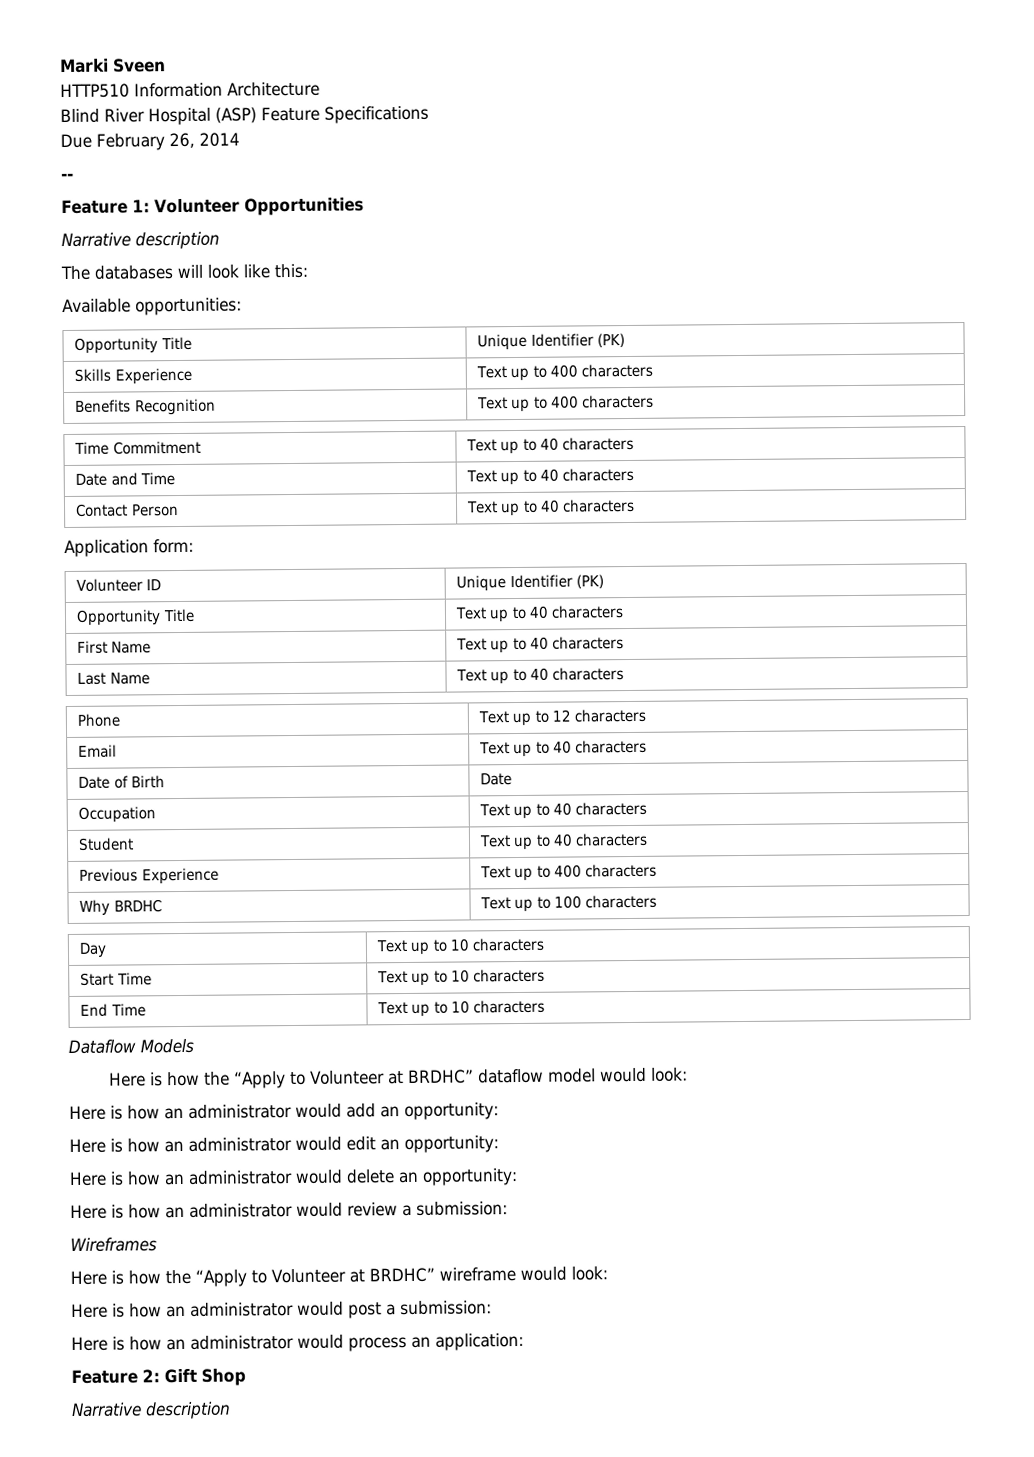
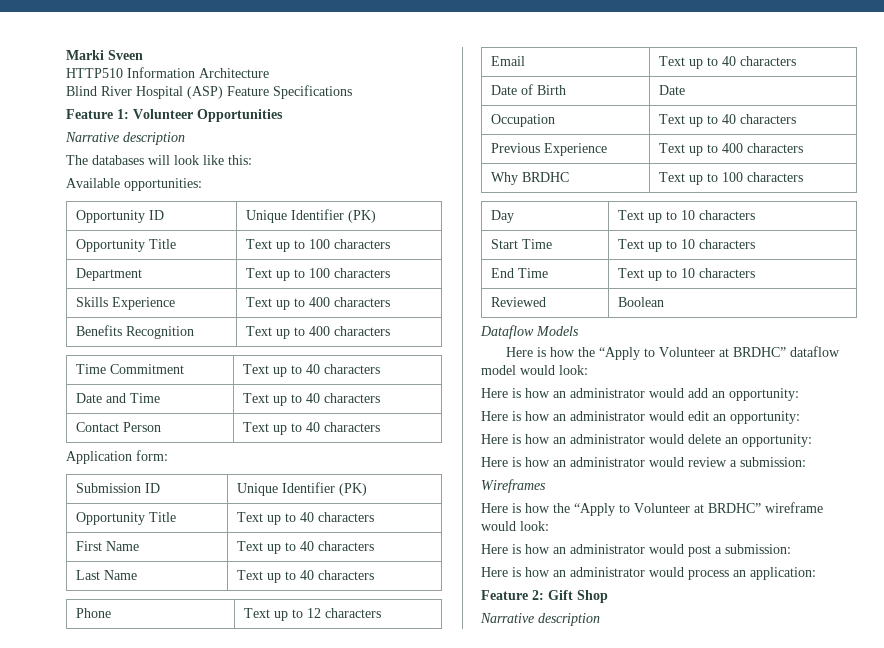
[60,132,240,151] [61,172,74,181] // Due February 26, 2014 // -- -> (352, 92) none
[160,336,192,351] [477,333,625,351] Title | Unique Identifier (PK) -> [149,210,165,220] [246,209,377,223] [76,239,177,252] [246,239,391,252] [76,268,143,281] [246,268,391,281] ID | Unique Identifier (PK) // Opportunity Title | Text up to 100 characters // Department | Text up to 100 characters
[76,578,144,592] Volunteer -> [76,483,142,493] Submission
[78,837,135,851] [479,832,648,851] // Student | Text up to 40 characters -> (797, 119) none
(545, 1006) none -> [491,297,547,307] [618,297,665,307] // Reviewed | Boolean

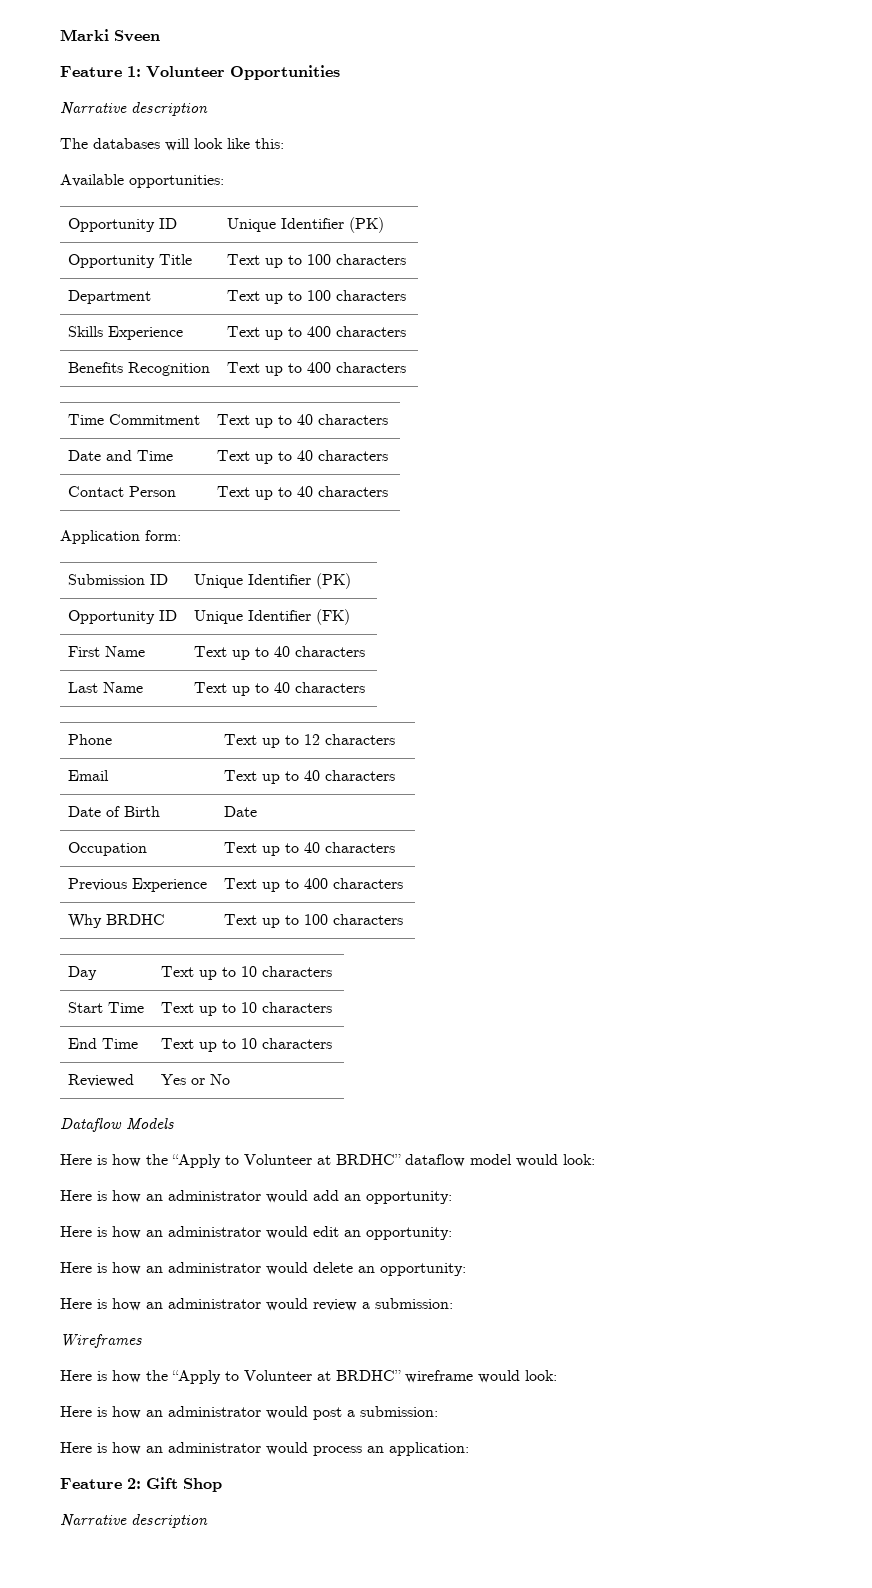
[66,67,269,78] [66,85,352,99] // HTTP510 Information Architecture // Blind River Hospital (ASP) Feature Specifications -> (160, 36) none
[149,512,177,522] [237,512,375,525] Title | Text up to 40 characters -> [158,610,177,621] [193,609,350,625] ID | Unique Identifier (FK)
[618,297,665,307] Boolean -> [160,1074,230,1085] Yes or No

